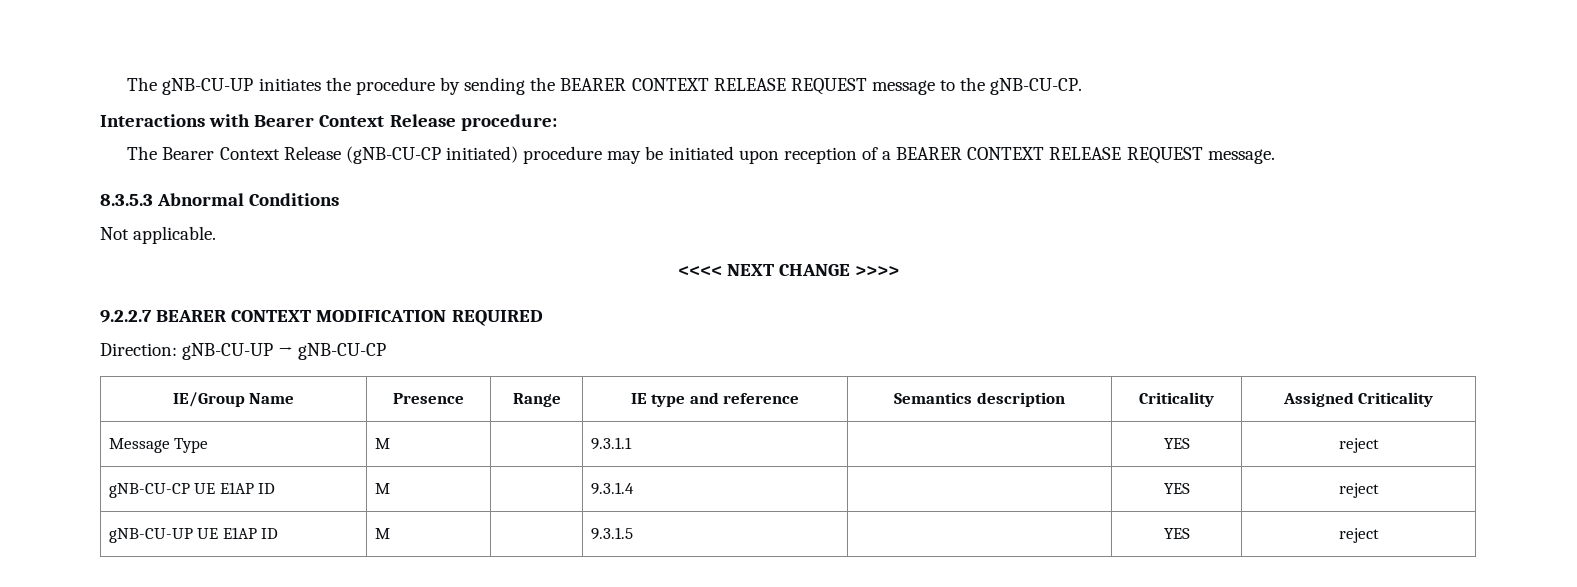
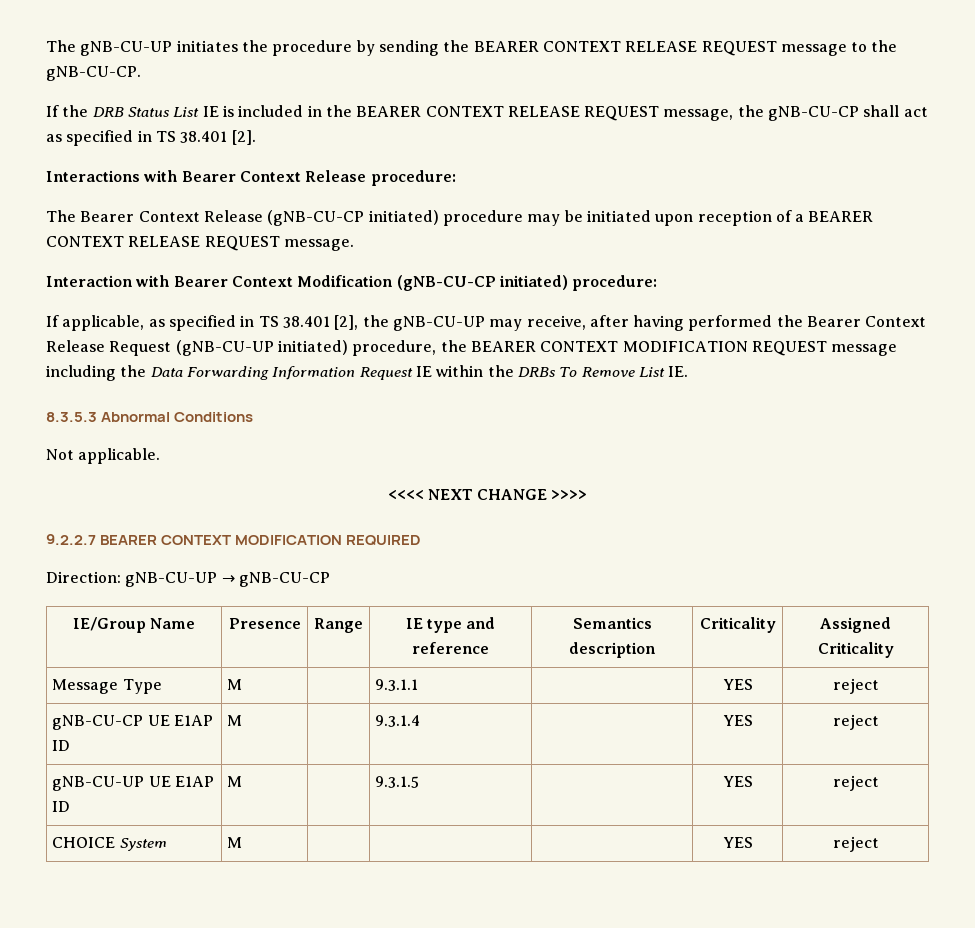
(1083, 86) none -> [46,105,928,121] [46,130,256,146] // If the DRB Status List IE is included in the BEARER CONTEXT RELEASE REQUEST message, the gNB-CU-CP shall act as specified in TS 38.401 [2].
(1275, 156) none -> [46,275,658,291] [46,315,927,331] [46,340,898,356] [46,365,689,381] // Interaction with Bearer Context Modification (gNB-CU-CP initiated) procedure: // If applicable, as specified in TS 38.401 [2], the gNB-CU-UP may receive, after having performed the Bearer Context Release Request (gNB-CU-UP initiated) procedure, the BEARER CONTEXT MODIFICATION REQUEST message including the Data Forwarding Information Request IE within the DRBs To Remove List IE.
(1379, 535) none -> [52,837,167,851] [227,837,243,848] [722,837,753,848] [832,836,879,852] // CHOICE System | M | | | | YES | reject

